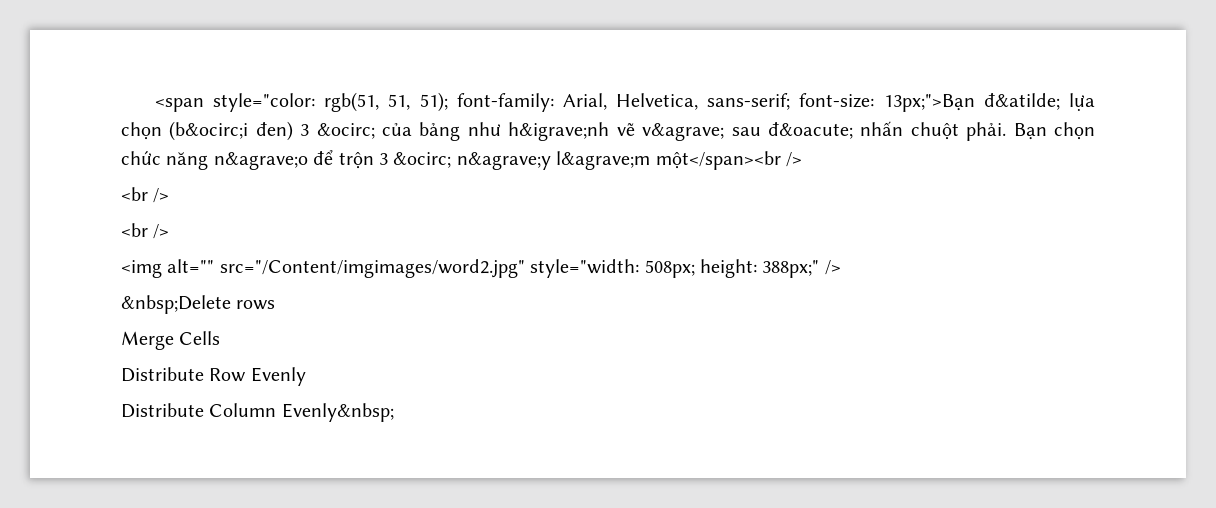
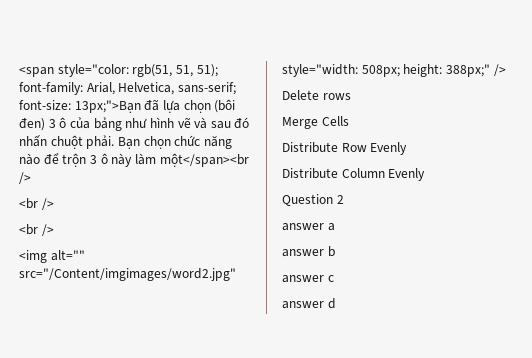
[983,93,1060,110] đ&atilde; -> [144,99,160,111] đã
[169,121,249,141] (b&ocirc;i -> [214,99,236,113] (bôi
[316,123,375,139] &ocirc; -> [59,117,67,128] ô
[508,122,853,141] h&igrave;nh vẽ v&agrave; sau đ&oacute; -> [149,117,250,129] hình vẽ và sau đó
[213,152,308,170] n&agrave;o -> [19,153,40,165] nào
[393,151,651,170] &ocirc; n&agrave;y l&agrave;m -> [100,153,156,167] ô này làm
[121,295,231,314] &nbsp;Delete -> [282,90,319,100] Delete
[281,403,394,422] Evenly&nbsp; -> [388,168,426,181] [282,194,344,206] [282,223,335,231] [282,246,335,257] [282,275,334,283] [282,298,336,309] Evenly // Question 2 // answer a // answer b // answer c // answer d

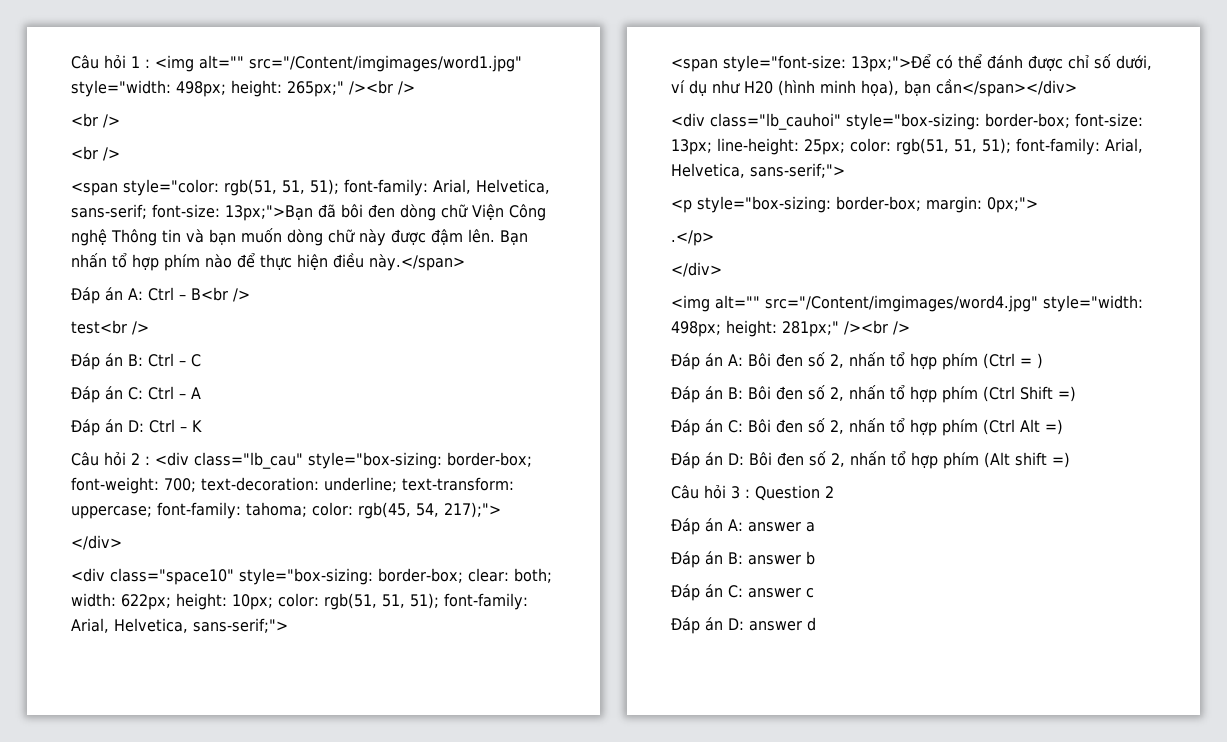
(19, 72) none -> [71,55,522,72] [71,80,415,97] [71,113,120,128] [71,146,120,161] Câu hỏi 1 : <img alt="" src="/Content/imgimages/word1.jpg" style="width: 498px; height: 265px;" /><br /> // <br /> // <br /> //
[162,99,236,113] [19,117,250,131] [19,135,232,149] [19,153,249,167] [19,172,31,184] [19,198,54,210] [19,224,54,236] [19,250,85,263] [19,268,236,281] [282,64,506,77] [282,90,351,100] [282,116,349,129] [282,142,408,155] [282,168,426,181] lựa chọn (bôi đen) 3 ô của bảng như hình vẽ và sau đó nhấn chuột phải. Bạn chọn chức năng nào để trộn 3 ô này làm một</span><br /> // <br /> // <br /> // <img alt="" src="/Content/imgimages/word2.jpg" style="width: 508px; height: 388px;" /> // Delete rows // Merge Cells // Distribute Row Evenly // Distribute Column Evenly // -> [341,204,546,221] [71,228,528,246] [71,253,465,271] [71,287,250,304] [71,320,149,335] [71,353,201,370] [71,386,201,403] [71,419,202,436] [71,452,532,469] [71,477,514,494] [71,502,501,519] [71,535,122,550] [71,568,552,585] [71,593,528,610] [71,618,288,633] [671,54,1152,72] [671,79,1077,97] [671,113,1143,130] [671,138,1143,155] [671,163,845,178] [671,196,1038,213] [671,230,714,246] [671,262,722,277] [671,295,1143,312] [671,320,910,337] [671,352,1043,370] [671,385,1076,403] [671,418,1063,436] [671,451,1070,469] [671,485,750,499] bôi đen dòng chữ Viện Công nghệ Thông tin và bạn muốn dòng chữ này được đậm lên. Bạn nhấn tổ hợp phím nào để thực hiện điều này.</span> // Đáp án A: Ctrl – B<br /> // test<br /> // Đáp án B: Ctrl – C // Đáp án C: Ctrl – A // Đáp án D: Ctrl – K // Câu hỏi 2 : <div class="lb_cau" style="box-sizing: border-box; font-weight: 700; text-decoration: underline; text-transform: uppercase; font-family: tahoma; color: rgb(45, 54, 217);"> // </div> // <div class="space10" style="box-sizing: border-box; clear: both; width: 622px; height: 10px; color: rgb(51, 51, 51); font-family: Arial, Helvetica, sans-serif;"> // <span style="font-size: 13px;">Để có thể đánh được chỉ số dưới, ví dụ như H20 (hình minh họa), bạn cần</span></div> // <div class="lb_cauhoi" style="box-sizing: border-box; font-size: 13px; line-height: 25px; color: rgb(51, 51, 51); font-family: Arial, Helvetica, sans-serif;"> // <p style="box-sizing: border-box; margin: 0px;"> // .</p> // </div> // <img alt="" src="/Content/imgimages/word4.jpg" style="width: 498px; height: 281px;" /><br /> // Đáp án A: Bôi đen số 2, nhấn tổ hợp phím (Ctrl = ) // Đáp án B: Bôi đen số 2, nhấn tổ hợp phím (Ctrl Shift =) // Đáp án C: Bôi đen số 2, nhấn tổ hợp phím (Ctrl Alt =) // Đáp án D: Bôi đen số 2, nhấn tổ hợp phím (Alt shift =) // Câu hỏi 3 :
(344, 199) none -> [671,518,743,535] Đáp án A:
(335, 227) none -> [671,551,743,568] Đáp án B:
(335, 251) none -> [671,584,743,601] Đáp án C:
(334, 278) none -> [671,617,744,634] Đáp án D:

